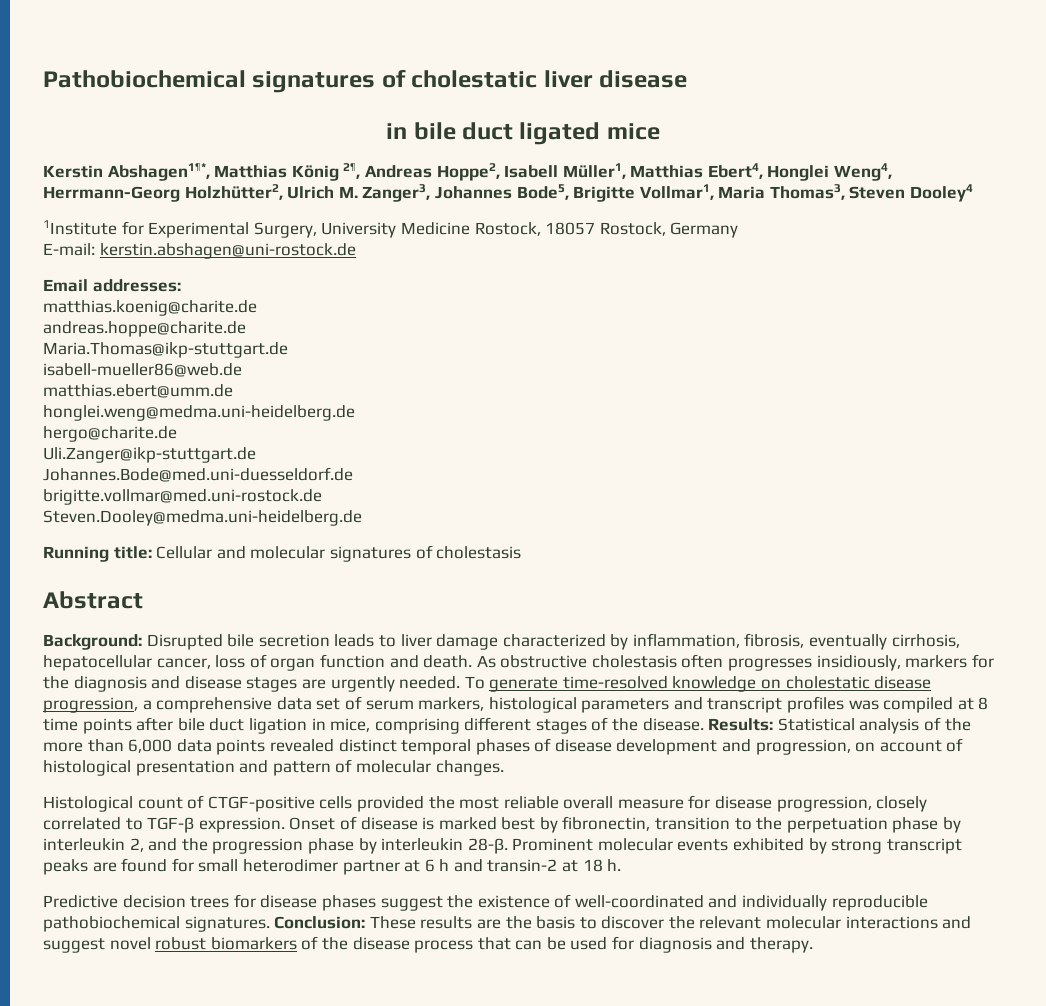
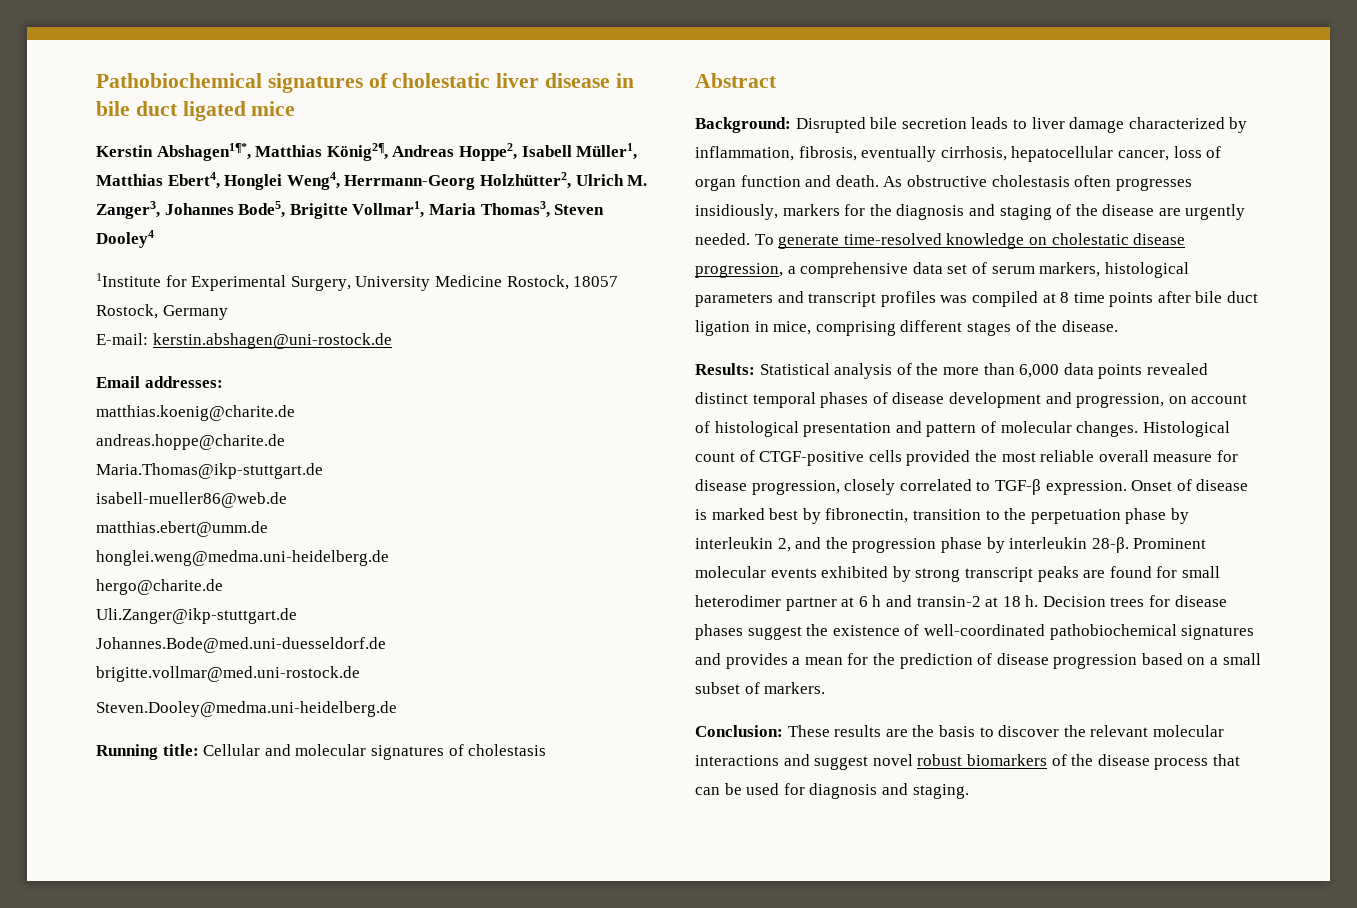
(688, 79) // -> (611, 80) none
[291,163,361,181] König 2¶, -> [326,143,388,161] König2¶,
[184,676,298,692] disease stages -> [999,204,1155,220] staging of the disease
(704, 724) none -> (1118, 326) //
(504, 768) // -> (1139, 429) none
[43,895,186,908] // Predictive decision -> [1042,596,1106,607] Decision
[708,895,928,911] [43,916,270,932] and individually reproducible pathobiochemical signatures. -> [1049,624,1255,640] [695,653,1261,669] [695,682,826,694] pathobiochemical signatures and provides a mean for the prediction of disease progression based on a small subset of markers. //
[749,937,813,953] therapy. -> [912,784,969,799] staging.

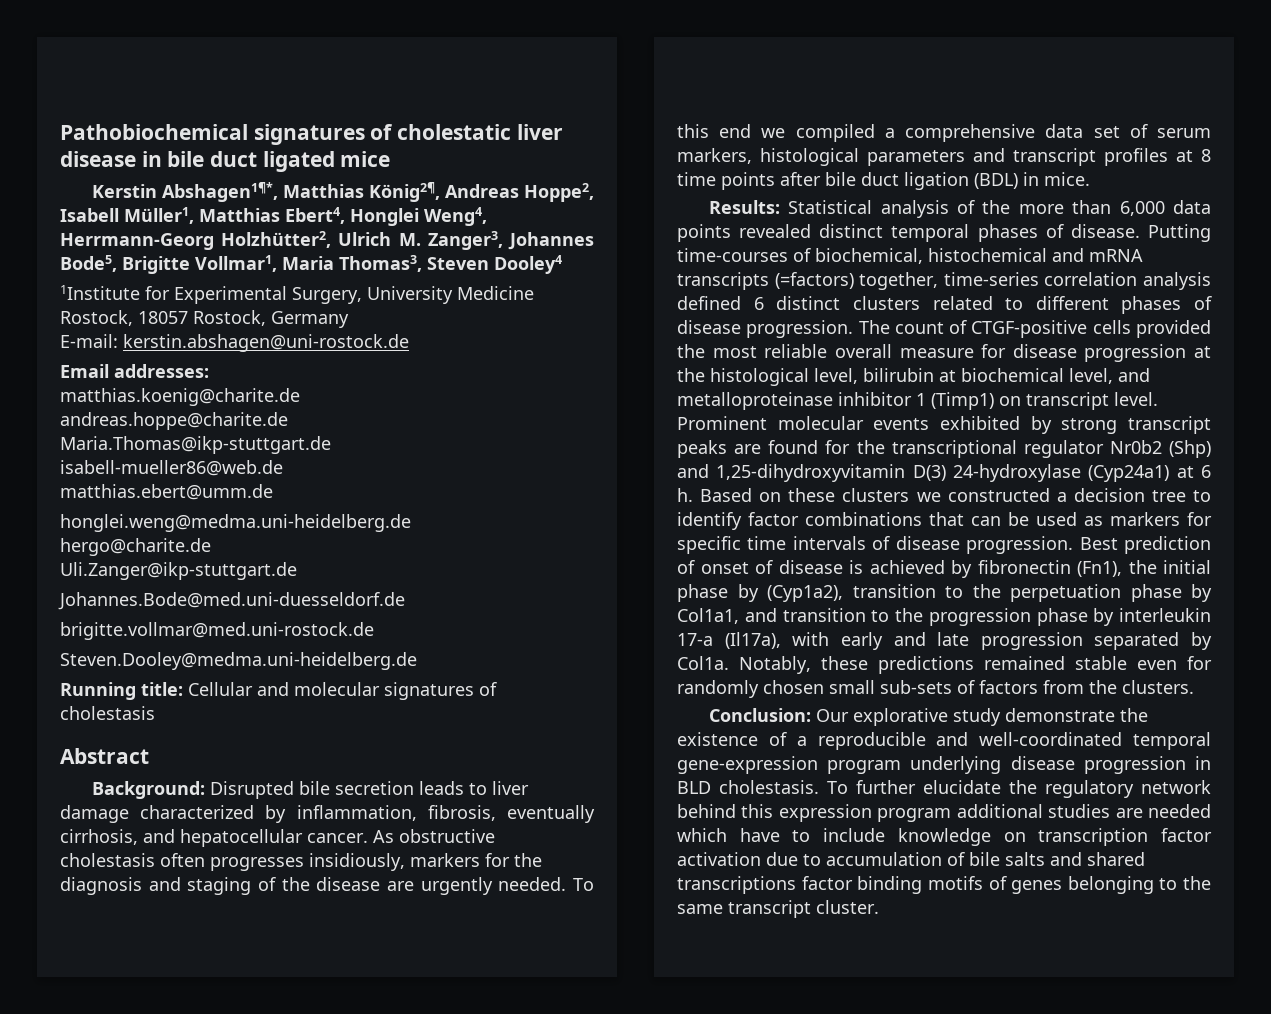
[1011,146,1222,162] [695,175,879,191] hepatocellular cancer, loss of organ function and death. -> [143,829,368,847] and hepatocellular cancer.
[778,233,1186,249] [695,263,783,278] generate time-resolved knowledge on cholestatic disease progression, -> [677,124,875,142] this end we compiled
[940,291,1038,307] was compiled -> (1168, 157) none
[754,320,1118,336] in mice, comprising different stages of the disease. -> [974,172,1090,189] (BDL) in mice.
[892,392,1248,408] [695,421,1230,437] disease development and progression, on account of histological presentation and pattern of molecular changes. Histological -> [1070,224,1211,242] [677,248,1143,264] [677,272,1211,290] [677,296,1212,314] [677,320,890,338] disease. Putting time-courses of biochemical, histochemical and mRNA transcripts (=factors) together, time-series correlation analysis defined 6 distinct clusters related to different phases of disease progression. The
[751,479,1249,495] [695,508,1189,524] [695,537,1129,553] progression, closely correlated to TGF-β expression. Onset of disease is marked best by fibronectin, transition to the perpetuation phase by interleukin 2, and the progression phase by interleukin 28-β. -> [1084,344,1211,362] [677,368,1150,386] [677,392,1158,410] progression at the histological level, bilirubin at biochemical level, and metalloproteinase inhibitor 1 (Timp1) on transcript level.
[1181,566,1220,578] [695,595,1227,611] [695,624,1255,640] [695,653,1261,669] [695,682,826,694] [695,725,1224,737] [695,754,1240,770] [695,783,969,799] small heterodimer partner at 6 h and transin-2 at 18 h. Decision trees for disease phases suggest the existence of well-coordinated pathobiochemical signatures and provides a mean for the prediction of disease progression based on a small subset of markers. // Conclusion: These results are the basis to discover the relevant molecular interactions and suggest novel robust biomarkers of the disease process that can be used for diagnosis and staging. -> [856,440,1211,458] [677,464,1211,482] [677,488,1211,502] [677,512,1212,530] [677,536,1211,554] [677,560,1211,578] [677,584,1212,602] [677,608,1211,626] [677,632,1212,650] [677,656,1212,674] [677,680,1194,698] [708,708,1148,726] [677,732,1211,750] [677,756,1211,774] [677,780,1211,798] [677,804,1211,822] [677,828,1212,846] [677,852,1145,866] [677,876,1211,894] [677,900,879,918] the transcriptional regulator Nr0b2 (Shp) and 1,25-dihydroxyvitamin D(3) 24-hydroxylase (Cyp24a1) at 6 h. Based on these clusters we constructed a decision tree to identify factor combinations that can be used as markers for specific time intervals of disease progression. Best prediction of onset of disease is achieved by fibronectin (Fn1), the initial phase by (Cyp1a2), transition to the perpetuation phase by Col1a1, and transition to the progression phase by interleukin 17-a (Il17a), with early and late progression separated by Col1a. Notably, these predictions remained stable even for randomly chosen small sub-sets of factors from the clusters. // Conclusion: Our explorative study demonstrate the existence of a reproducible and well-coordinated temporal gene-expression program underlying disease progression in BLD cholestasis. To further elucidate the regulatory network behind this expression program additional studies are needed which have to include knowledge on transcription factor activation due to accumulation of bile salts and shared transcriptions factor binding motifs of genes belonging to the same transcript cluster.

